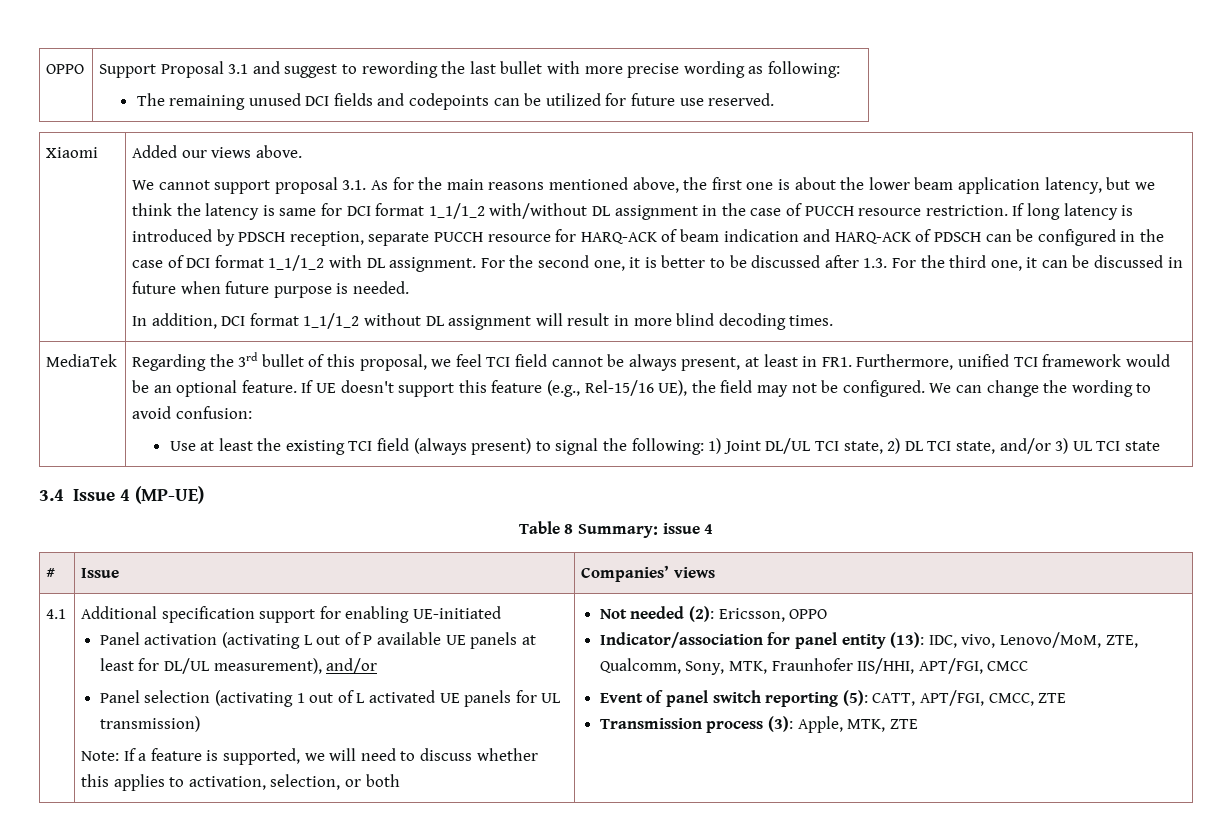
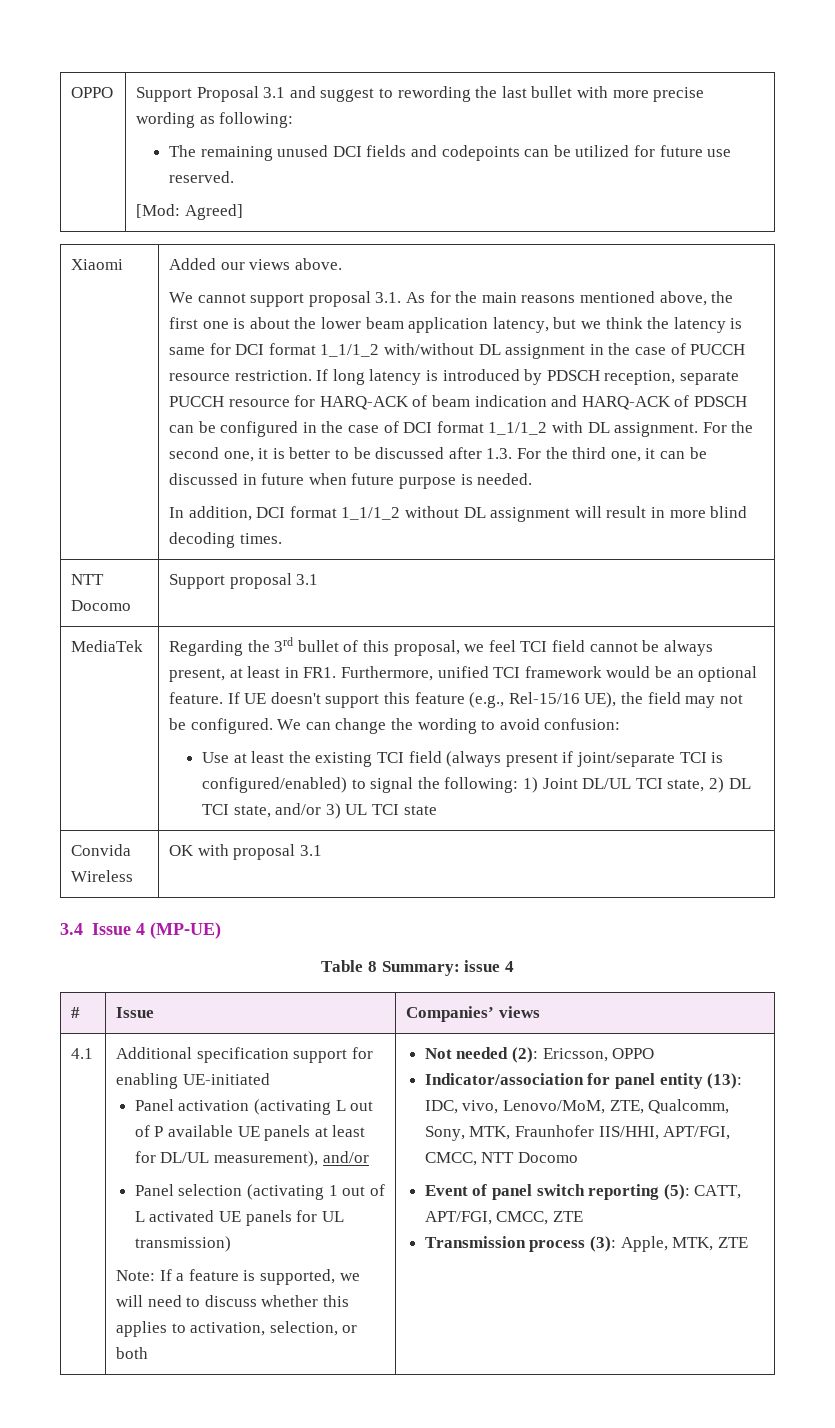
(775, 99) none -> [136,204,243,220] // [Mod: Agreed]
(834, 320) none -> [71,574,105,585] [71,600,132,611] [169,573,319,589] // NTT Docomo | Support proposal 3.1
[471,438,532,455] present) -> [505,751,724,767] [202,777,348,793] present if joint/separate TCI is configured/enabled)
(1160, 446) none -> [71,844,132,856] [71,870,134,882] [169,844,322,860] // Convida Wireless | OK with proposal 3.1
[987,661,1029,671] CMCC -> [424,1152,579,1166] CMCC, NTT Docomo

